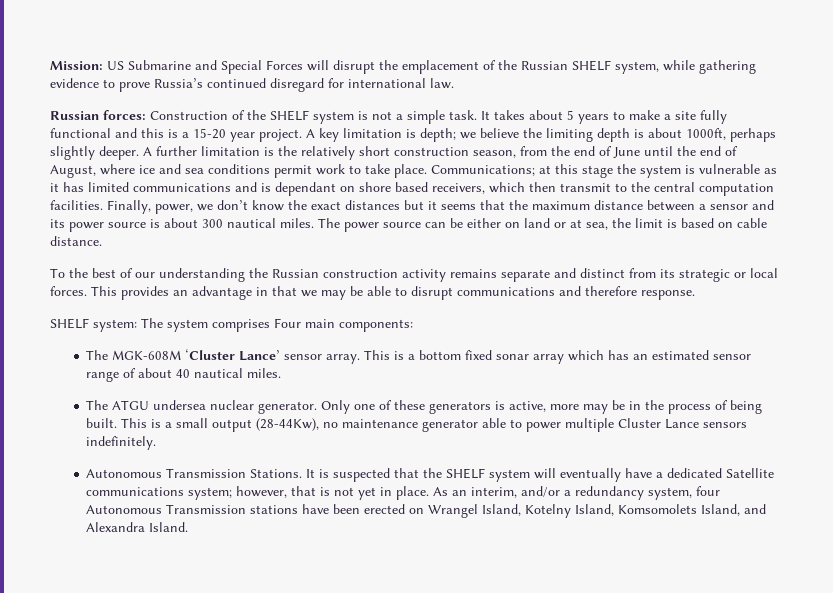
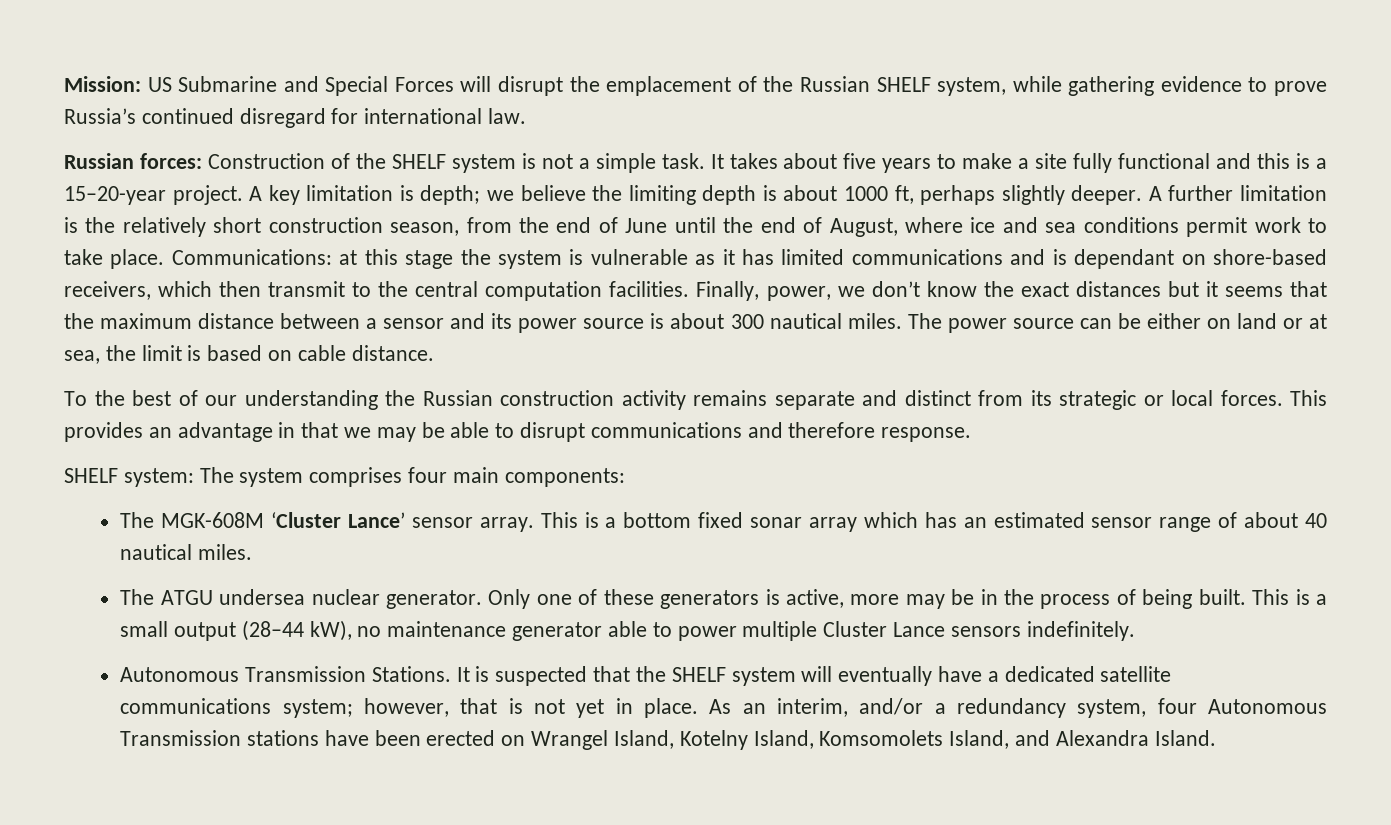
[567,110,574,120] 5 -> [843,153,877,169] five
[193,128,255,142] 15-20 year -> [64,186,166,205] 15–20-year
[686,128,726,140] 1000ft, -> [843,185,914,204] 1000 ft,
[431,165,535,176] Communications; -> [171,249,332,265] Communications:
[359,182,428,192] shore based -> [1213,249,1328,265] shore-based
[274,318,301,328] Four -> [408,467,448,483] four
[256,418,320,431] (28-44Kw), -> [241,620,352,641] (28–44 kW),
[726,468,775,478] Satellite -> [1100,666,1172,682] satellite

